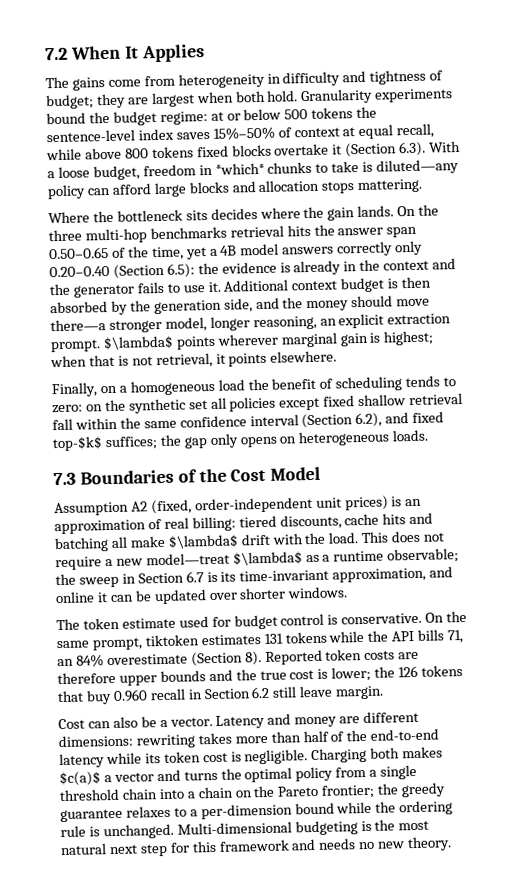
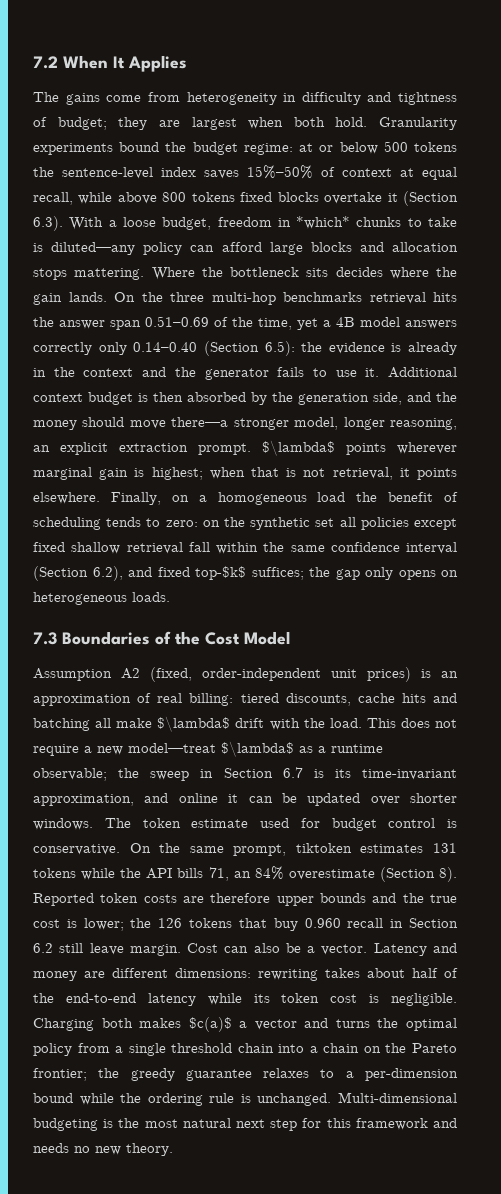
(424, 186) // -> (145, 274) none
[49,247,109,260] 0.50–0.65 -> [145,316,209,327] 0.51–0.69
[49,265,110,278] 0.20–0.40 -> [133,342,198,352] 0.14–0.40
(338, 356) // -> (100, 498) none
(349, 592) // -> (93, 824) none
(385, 692) // -> (181, 950) none
[234,731,301,744] more than -> [367,968,405,978] about

